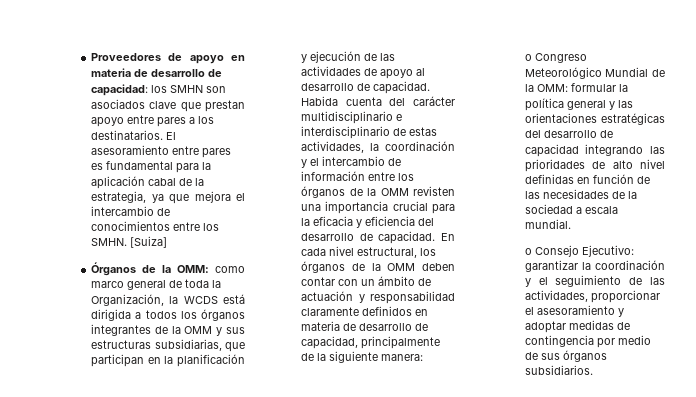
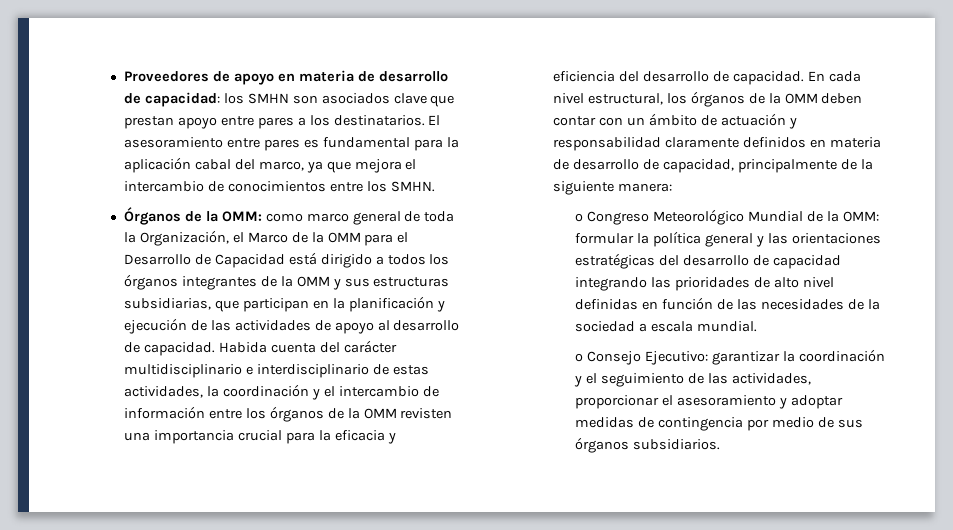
[179,178,205,186] [91,191,147,203] de la estrategia, -> [234,159,304,171] del marco,
[130,236,168,248] [Suiza] -> (435, 186) none
[169,294,245,304] [91,309,132,321] la WCDS está dirigida -> [232,232,409,246] [124,252,372,268] el Marco de la OMM para el Desarrollo de Capacidad está dirigido

